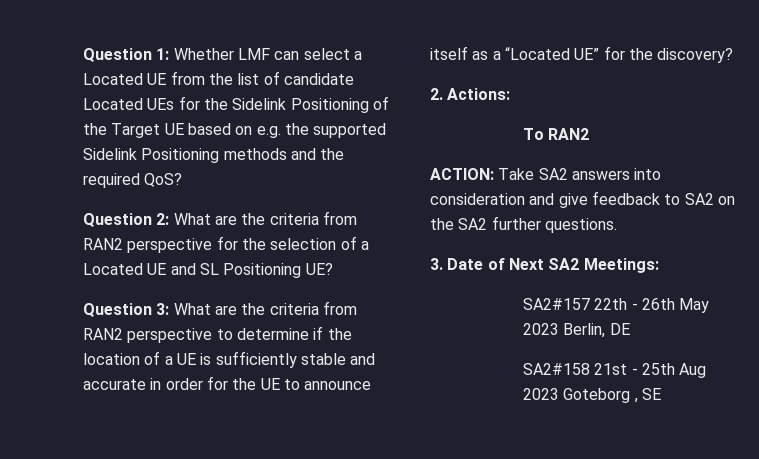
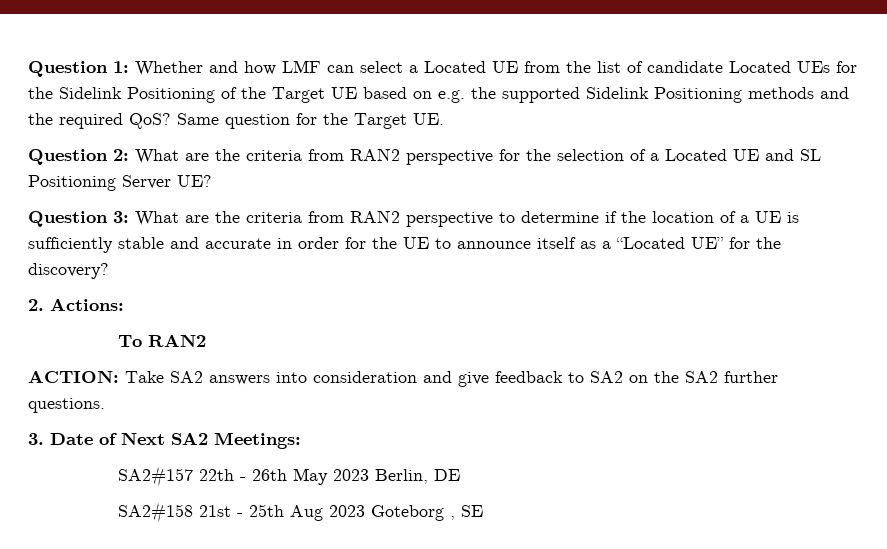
(234, 54) none -> [209,61,276,75] and how
(183, 180) none -> [177,113,444,129] Same question for the Target UE.
(302, 270) none -> [122,175,171,189] Server

